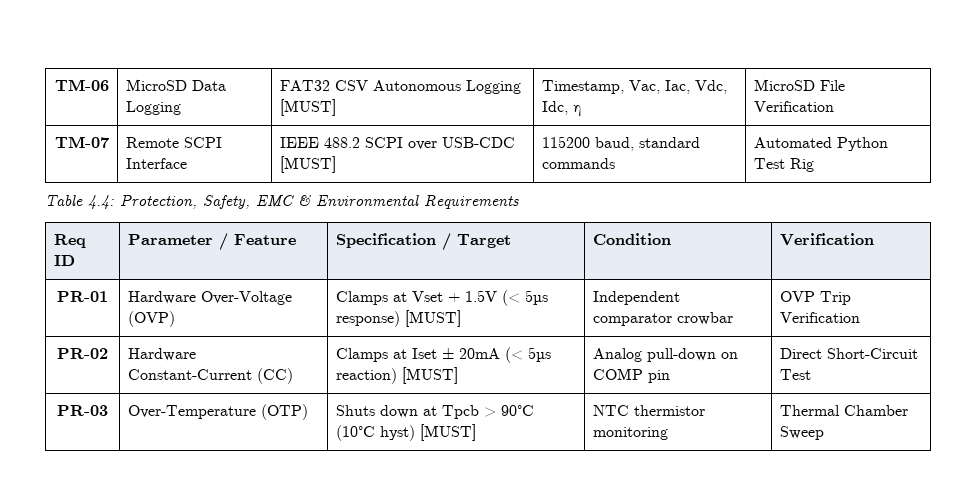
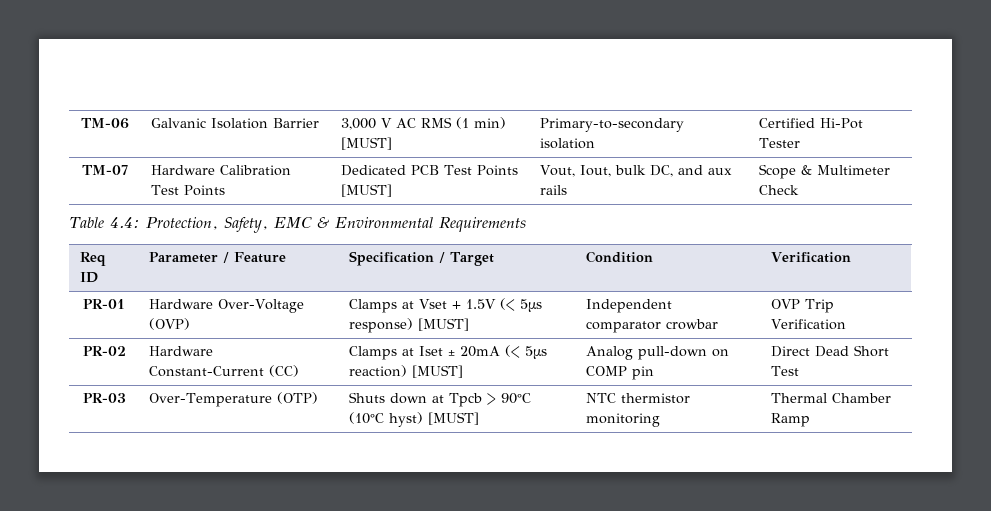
[125,79,226,91] [125,101,181,115] [279,80,521,94] [279,99,336,116] [541,80,727,94] [541,101,581,117] [753,79,845,91] [753,101,834,112] [54,136,109,148] [125,137,222,148] [125,158,187,169] [279,137,515,150] [279,156,336,173] [541,136,700,151] [541,158,615,169] [753,137,888,151] [753,158,814,172] MicroSD Data Logging | FAT32 CSV Autonomous Logging [MUST] | Timestamp, Vac, Iac, Vdc, Idc, η | MicroSD File Verification // TM-07 | Remote SCPI Interface | IEEE 488.2 SCPI over USB-CDC [MUST] | 115200 baud, standard commands | Automated Python Test Rig -> [151,118,320,129] [341,117,507,130] [341,137,393,150] [540,118,685,132] [540,138,596,149] [759,118,864,129] [759,138,801,148] [82,165,128,175] [151,165,292,176] [151,185,226,196] [341,165,519,176] [341,184,393,197] [540,165,733,177] [540,185,568,195] [759,164,891,179] [759,185,800,195] Galvanic Isolation Barrier | 3,000 V AC RMS (1 min) [MUST] | Primary-to-secondary isolation | Certified Hi-Pot Tester // TM-07 | Hardware Calibration Test Points | Dedicated PCB Test Points [MUST] | Vout, Iout, bulk DC, and aux rails | Scope & Multimeter Check
[826,348,918,359] Short-Circuit -> [815,345,890,357] Dead Short
[779,426,824,440] Sweep -> [771,413,811,427] Ramp

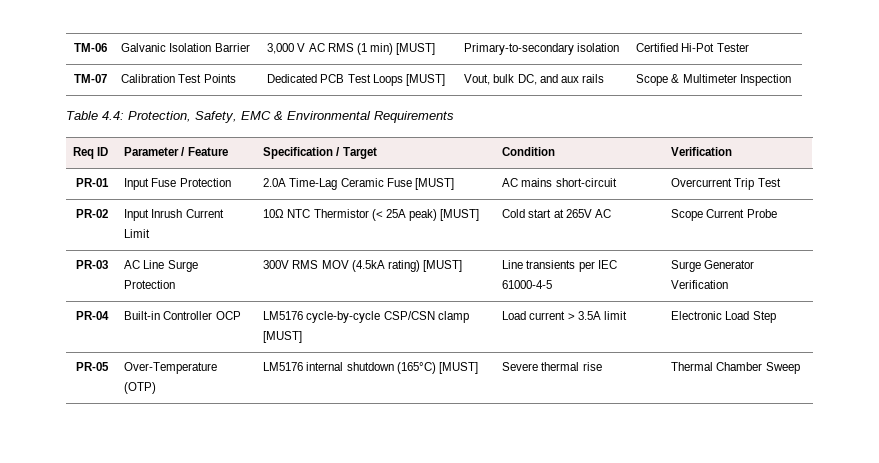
[151,165,216,175] Hardware -> (107, 78) none
[477,165,519,176] Points -> [372,74,403,86] Loops
[580,165,612,177] Iout, -> (491, 79) none
[759,185,800,195] Check -> [739,74,791,86] Inspection
[149,299,305,313] [149,318,191,330] [349,298,543,313] [349,318,470,333] [586,299,673,313] [586,319,719,333] [771,299,835,313] [771,319,847,330] [82,346,126,356] [149,346,214,356] [149,365,300,377] [349,345,548,360] [349,365,464,378] [586,346,730,360] [586,366,655,380] [771,345,890,357] [771,366,800,376] [82,393,126,403] [149,392,319,407] [349,392,532,407] [349,412,480,427] [586,393,691,404] [586,413,661,427] Hardware Over-Voltage (OVP) | Clamps at Vset + 1.5V (< 5µs response) [MUST] | Independent comparator crowbar | OVP Trip Verification // PR-02 | Hardware Constant-Current (CC) | Clamps at Iset ± 20mA (< 5µs reaction) [MUST] | Analog pull-down on COMP pin | Direct Dead Short Test // PR-03 | Over-Temperature (OTP) | Shuts down at Tpcb > 90°C (10°C hyst) [MUST] | NTC thermistor monitoring -> [124,178,231,190] [263,178,454,190] [502,178,617,187] [671,178,781,190] [76,209,108,218] [124,209,224,221] [124,229,151,238] [263,209,479,221] [502,209,611,218] [671,209,777,221] [76,260,108,269] [124,260,198,272] [124,280,176,289] [263,260,462,272] [502,260,617,272] [502,280,553,289] [671,260,755,272] [671,280,729,289] [76,311,109,320] [124,311,241,320] [263,311,469,323] [263,331,303,343] [502,311,627,320] [671,311,776,323] [76,362,109,371] [124,362,218,374] [124,382,157,394] [263,362,478,374] [502,362,602,371] Input Fuse Protection | 2.0A Time-Lag Ceramic Fuse [MUST] | AC mains short-circuit | Overcurrent Trip Test // PR-02 | Input Inrush Current Limit | 10Ω NTC Thermistor (< 25A peak) [MUST] | Cold start at 265V AC | Scope Current Probe // PR-03 | AC Line Surge Protection | 300V RMS MOV (4.5kA rating) [MUST] | Line transients per IEC 61000-4-5 | Surge Generator Verification // PR-04 | Built-in Controller OCP | LM5176 cycle-by-cycle CSP/CSN clamp [MUST] | Load current > 3.5A limit | Electronic Load Step // PR-05 | Over-Temperature (OTP) | LM5176 internal shutdown (165°C) [MUST] | Severe thermal rise
[771,413,811,427] Ramp -> [765,362,800,374] Sweep

